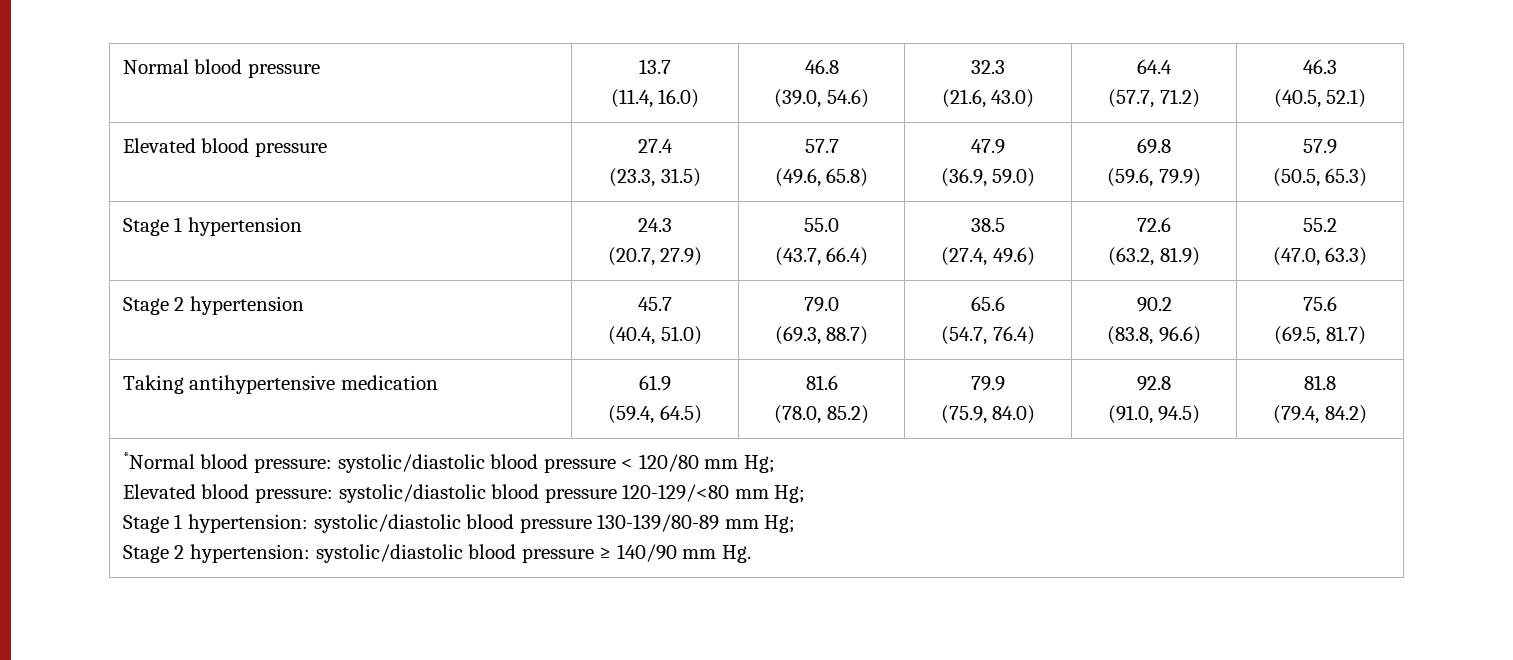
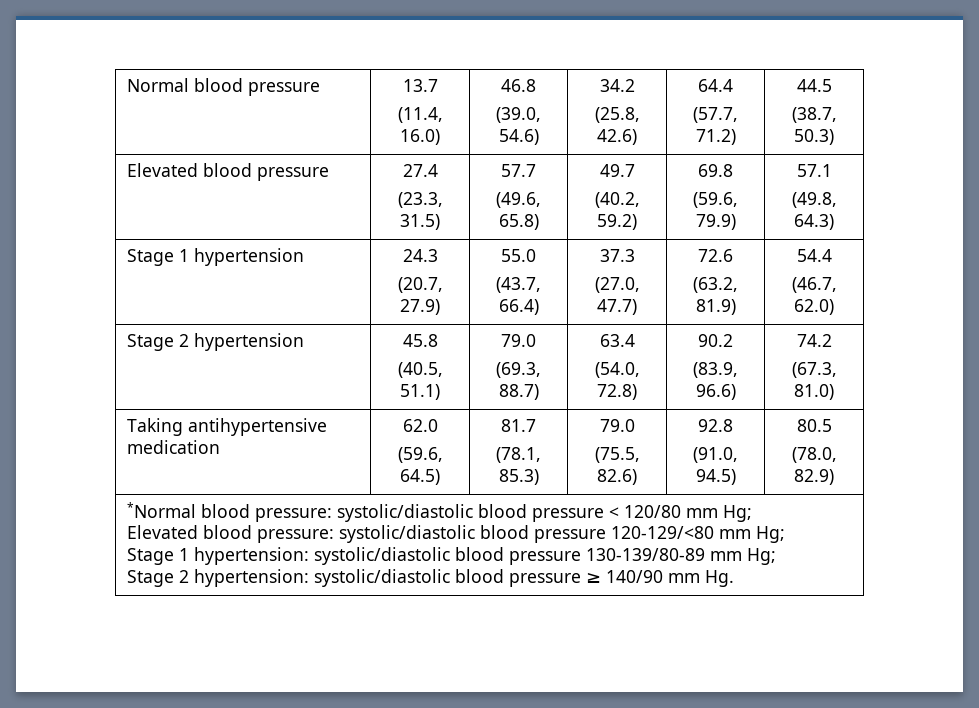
[971,60,1005,74] [941,89,1035,108] 32.3 // (21.6, 43.0) -> [599,79,635,92] [594,107,640,123] [597,129,637,145] 34.2 // (25.8, 42.6)
[1303,59,1337,74] [1273,89,1367,108] 46.3 // (40.5, 52.1) -> [796,79,832,92] [791,107,837,123] [794,129,834,145] 44.5 // (38.7, 50.3)
[971,139,1005,154] [940,168,1036,187] 47.9 // (36.9, 59.0) -> [599,164,635,177] [594,192,640,208] [597,214,637,230] 49.7 // (40.2, 59.2)
[1303,139,1337,154] [1272,168,1368,187] 57.9 // (50.5, 65.3) -> [796,164,832,177] [791,192,837,208] [794,214,834,230] 57.1 // (49.8, 64.3)
[971,218,1005,232] [941,247,1035,266] 38.5 // (27.4, 49.6) -> [599,249,635,262] [594,277,640,293] [597,299,637,315] 37.3 // (27.0, 47.7)
[1303,218,1337,232] [1272,247,1368,266] 55.2 // (47.0, 63.3) -> [796,249,832,262] [791,277,837,293] [794,299,834,315] 54.4 // (46.7, 62.0)
[638,297,672,311] [608,326,702,345] 45.7 // (40.4, 51.0) -> [402,334,438,347] [397,362,443,378] [400,384,440,400] 45.8 // (40.5, 51.1)
[971,296,1005,311] [941,326,1035,345] 65.6 // (54.7, 76.4) -> [599,334,635,347] [594,362,640,378] [597,384,637,400] 63.4 // (54.0, 72.8)
[1107,326,1154,345] (83.8, -> [693,362,738,378] (83.9,
[1303,296,1337,311] [1274,326,1366,345] 75.6 // (69.5, 81.7) -> [796,334,832,347] [791,362,837,378] [794,384,834,400] 74.2 // (67.3, 81.0)
[639,375,671,391] [608,405,655,424] 61.9 // (59.4, -> [402,419,438,432] [397,447,443,463] 62.0 // (59.6,
[805,375,838,390] [774,405,869,424] [971,376,1005,391] [940,405,1036,424] 81.6 // (78.0, 85.2) | 79.9 // (75.9, 84.0) -> [501,419,536,432] [496,447,541,463] [498,469,539,485] [599,419,635,432] [594,447,640,463] [597,469,637,485] 81.7 // (78.1, 85.3) | 79.0 // (75.5, 82.6)
[1304,375,1336,390] [1273,405,1367,424] 81.8 // (79.4, 84.2) -> [796,419,832,432] [791,447,837,463] [794,469,834,485] 80.5 // (78.0, 82.9)

